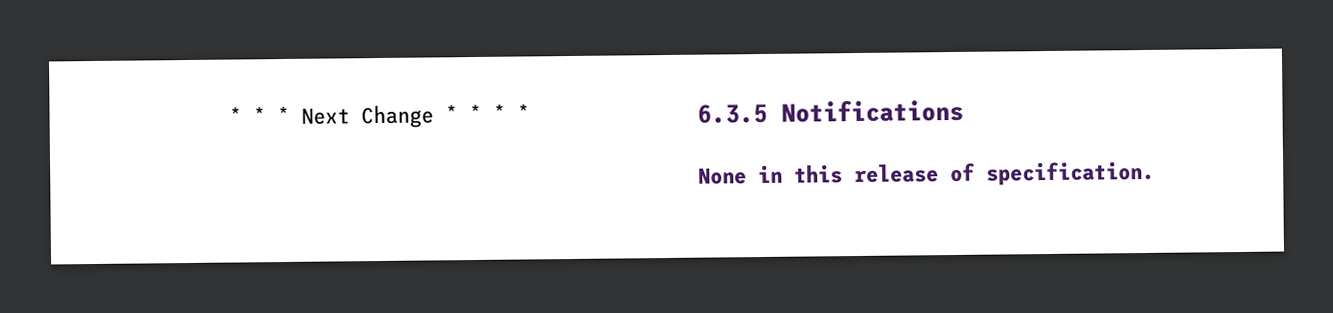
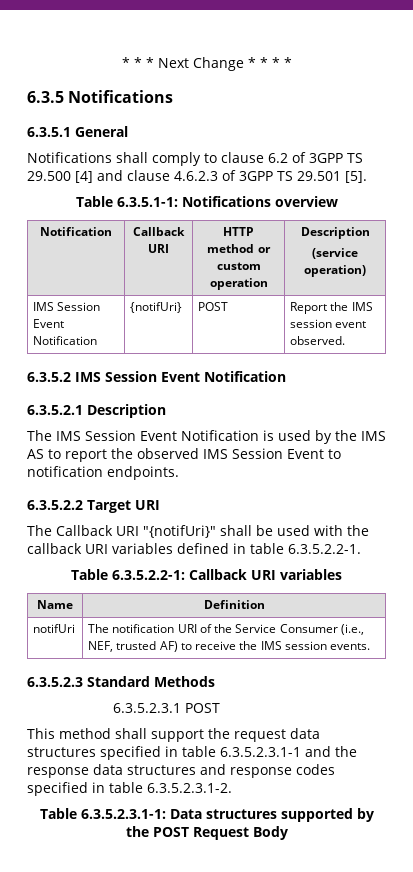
[698,160,1155,186] None in this release of specification. -> [27,126,128,137] [27,152,363,166] [27,170,367,183] [75,196,338,207] [40,227,112,236] [133,227,185,236] [148,244,169,253] [223,227,254,236] [207,244,271,253] [216,262,261,270] [209,278,268,290] [300,227,370,239] [312,248,359,259] [304,265,367,277] [33,302,101,311] [33,319,65,328] [33,336,98,345] [130,302,183,313] [198,302,229,311] [290,302,373,314] [290,319,367,328] [290,336,346,345] [27,371,286,382] [27,404,166,418] [27,430,386,444] [27,448,341,462] [27,466,179,480] [27,500,160,513] [27,525,369,538] [27,543,361,554] [71,569,342,580] [37,600,73,609] [203,600,265,609] [33,624,76,633] [88,624,364,635] [88,641,371,652] [27,676,215,687] [113,703,221,713] [27,728,320,742] [27,746,357,760] [27,764,335,778] [27,782,232,796] [39,808,374,822] [125,826,288,840] 6.3.5.1 General // Notifications shall comply to clause 6.2 of 3GPP TS 29.500 [4] and clause 4.6.2.3 of 3GPP TS 29.501 [5]. // Table 6.3.5.1-1: Notifications overview // Notification | Callback URI | HTTP method or custom operation | Description // (service operation) // IMS Session Event Notification | {notifUri} | POST | Report the IMS session event observed. // 6.3.5.2 IMS Session Event Notification // 6.3.5.2.1 Description // The IMS Session Event Notification is used by the IMS AS to report the observed IMS Session Event to notification endpoints. // 6.3.5.2.2 Target URI // The Callback URI "{notifUri}" shall be used with the callback URI variables defined in table 6.3.5.2.2-1. // Table 6.3.5.2.2-1: Callback URI variables // Name | Definition // notifUri | The notification URI of the Service Consumer (i.e., NEF, trusted AF) to receive the IMS session events. // 6.3.5.2.3 Standard Methods // 6.3.5.2.3.1 POST // This method shall support the request data structures specified in table 6.3.5.2.3.1-1 and the response data structures and response codes specified in table 6.3.5.2.3.1-2. // Table 6.3.5.2.3.1-1: Data structures supported by the POST Request Body

